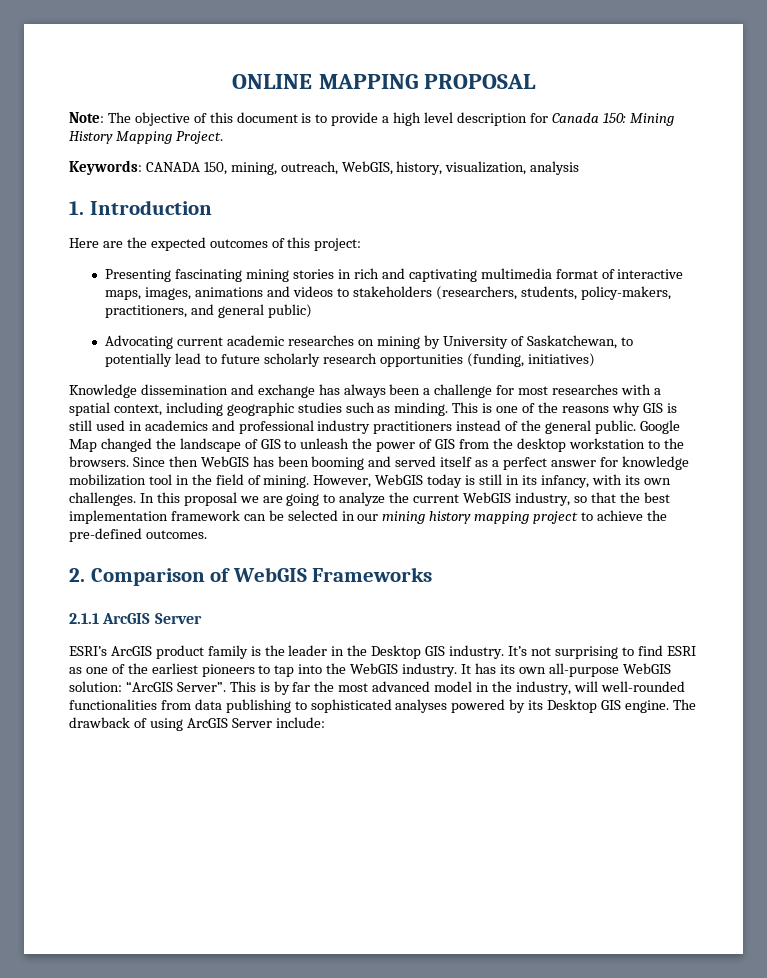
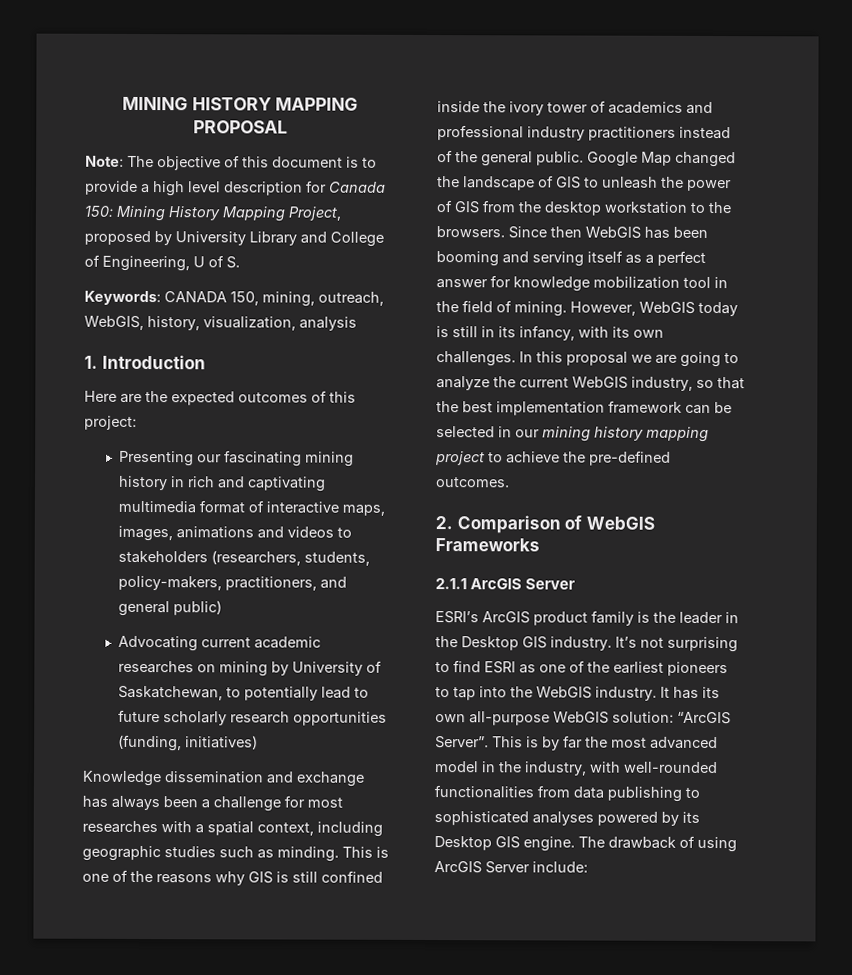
[232,74,313,89] ONLINE -> [121,96,272,111] MINING HISTORY
[175,131,223,144] Project. -> [288,206,341,221] [84,230,384,247] [84,254,240,272] Project, proposed by University Library and College of Engineering, U of S.
(172, 275) none -> [197,454,223,463] our
[293,269,335,279] stories -> [118,475,169,491] history
[95,420,142,431] used in -> [321,870,383,883] [437,100,606,116] confined inside the ivory tower of
[395,456,437,467] served -> [532,251,584,267] serving
[573,681,598,692] will -> [590,761,621,773] with

